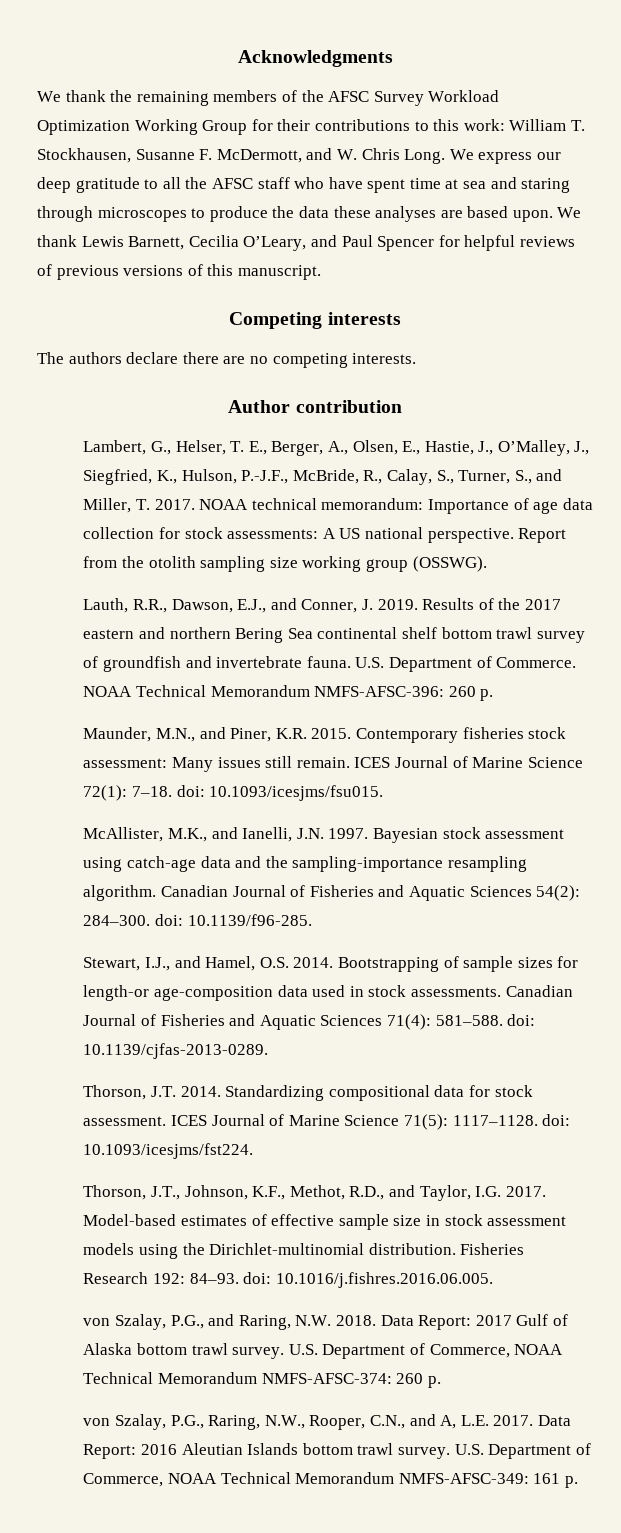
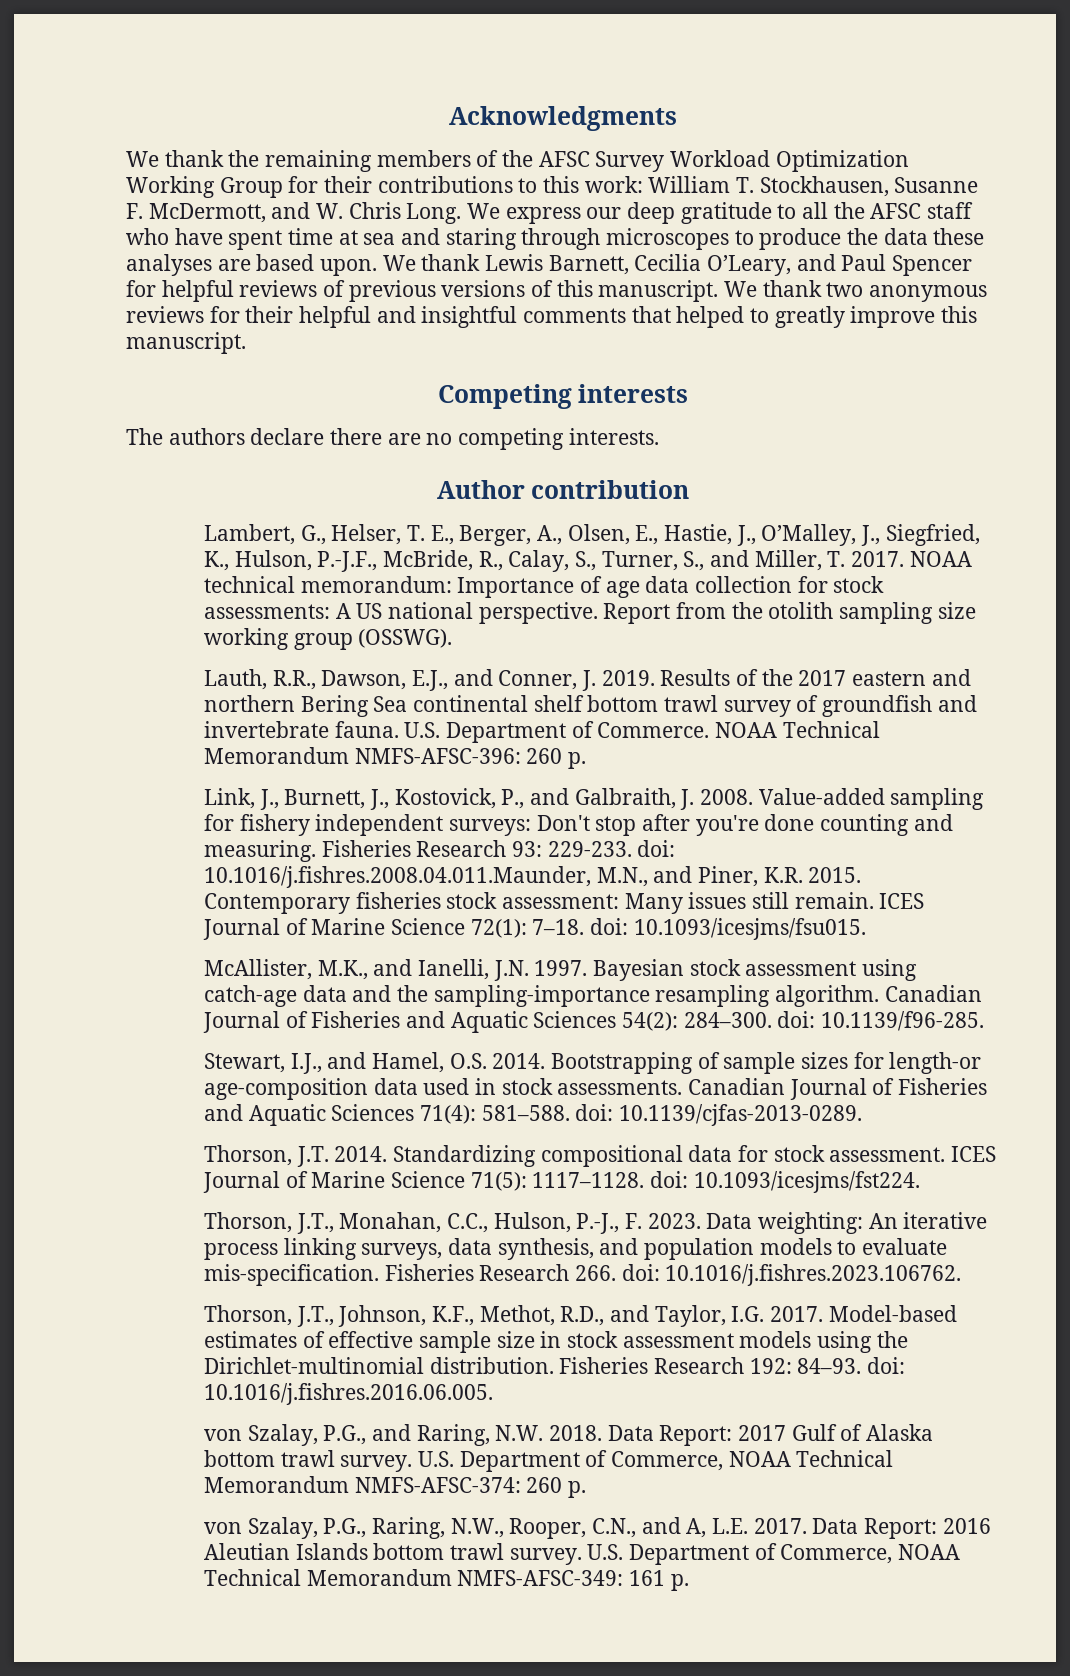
(321, 272) none -> [724,280,988,302] [126,306,978,328] [126,332,246,354] We thank two anonymous reviews for their helpful and insightful comments that helped to greatly improve this manuscript.
[83,727,152,742] Maunder, -> [204,788,985,810] [204,814,953,836] [204,840,676,862] [204,866,592,888] Link, J., Burnett, J., Kostovick, P., and Galbraith, J. 2008. Value-added sampling for fishery independent surveys: Don't stop after you're done counting and measuring. Fisheries Research 93: 229-233. doi: 10.1016/j.fishres.2008.04.011.Maunder,
(254, 1151) none -> [204,1212,988,1234] [204,1238,948,1260] [204,1264,962,1286] // Thorson, J.T., Monahan, C.C., Hulson, P.-J., F. 2023. Data weighting: An iterative process linking surveys, data synthesis, and population models to evaluate mis-specification. Fisheries Research 266. doi: 10.1016/j.fishres.2023.106762.

